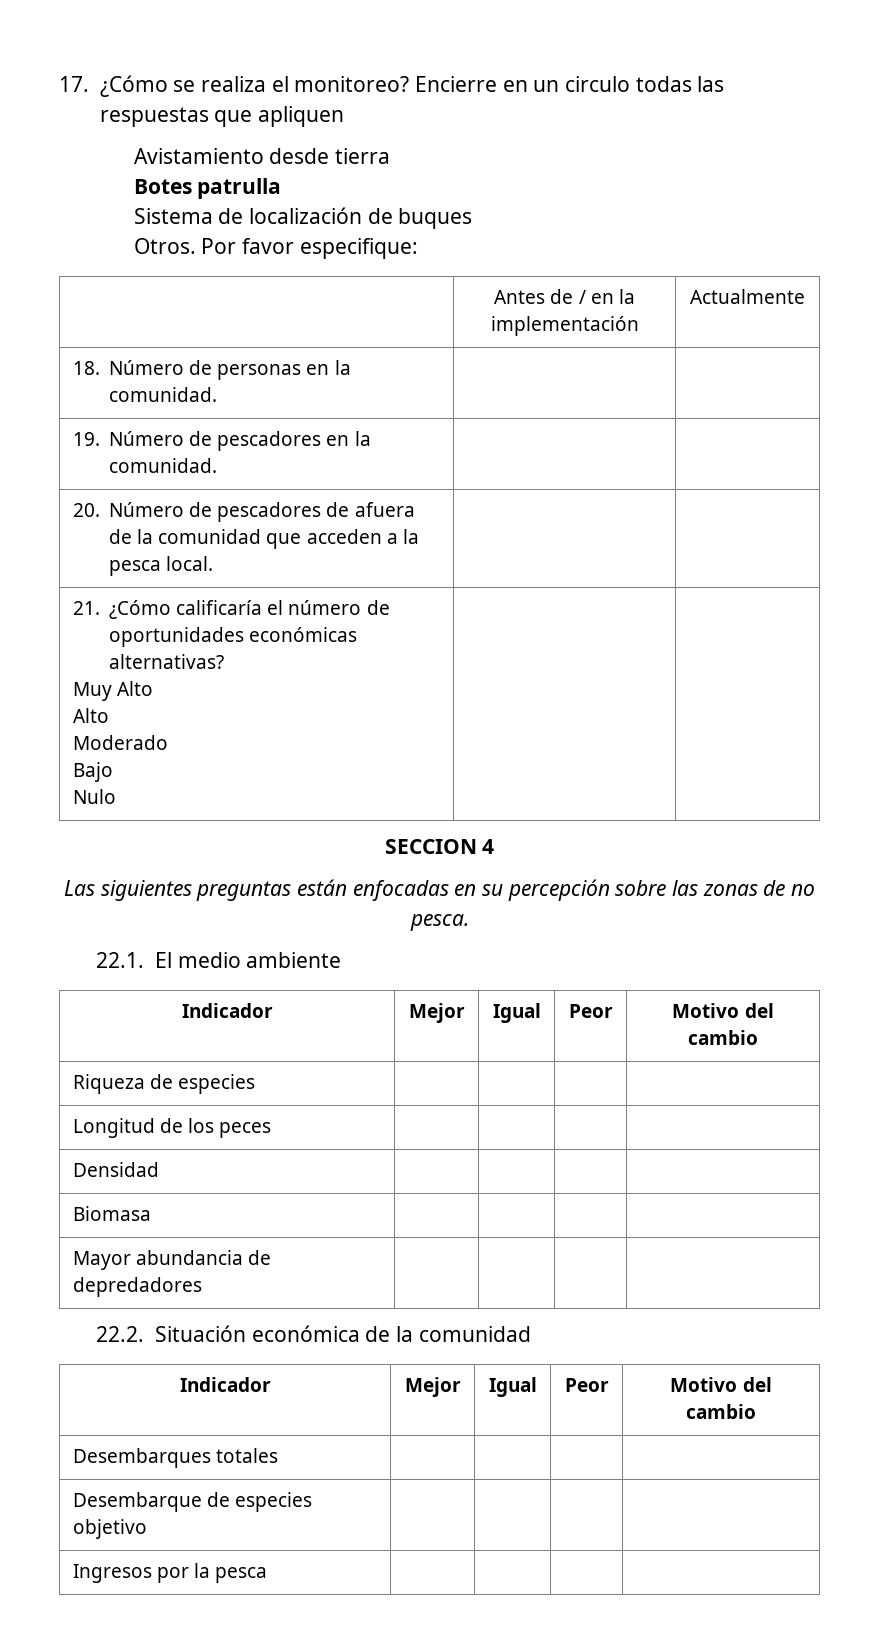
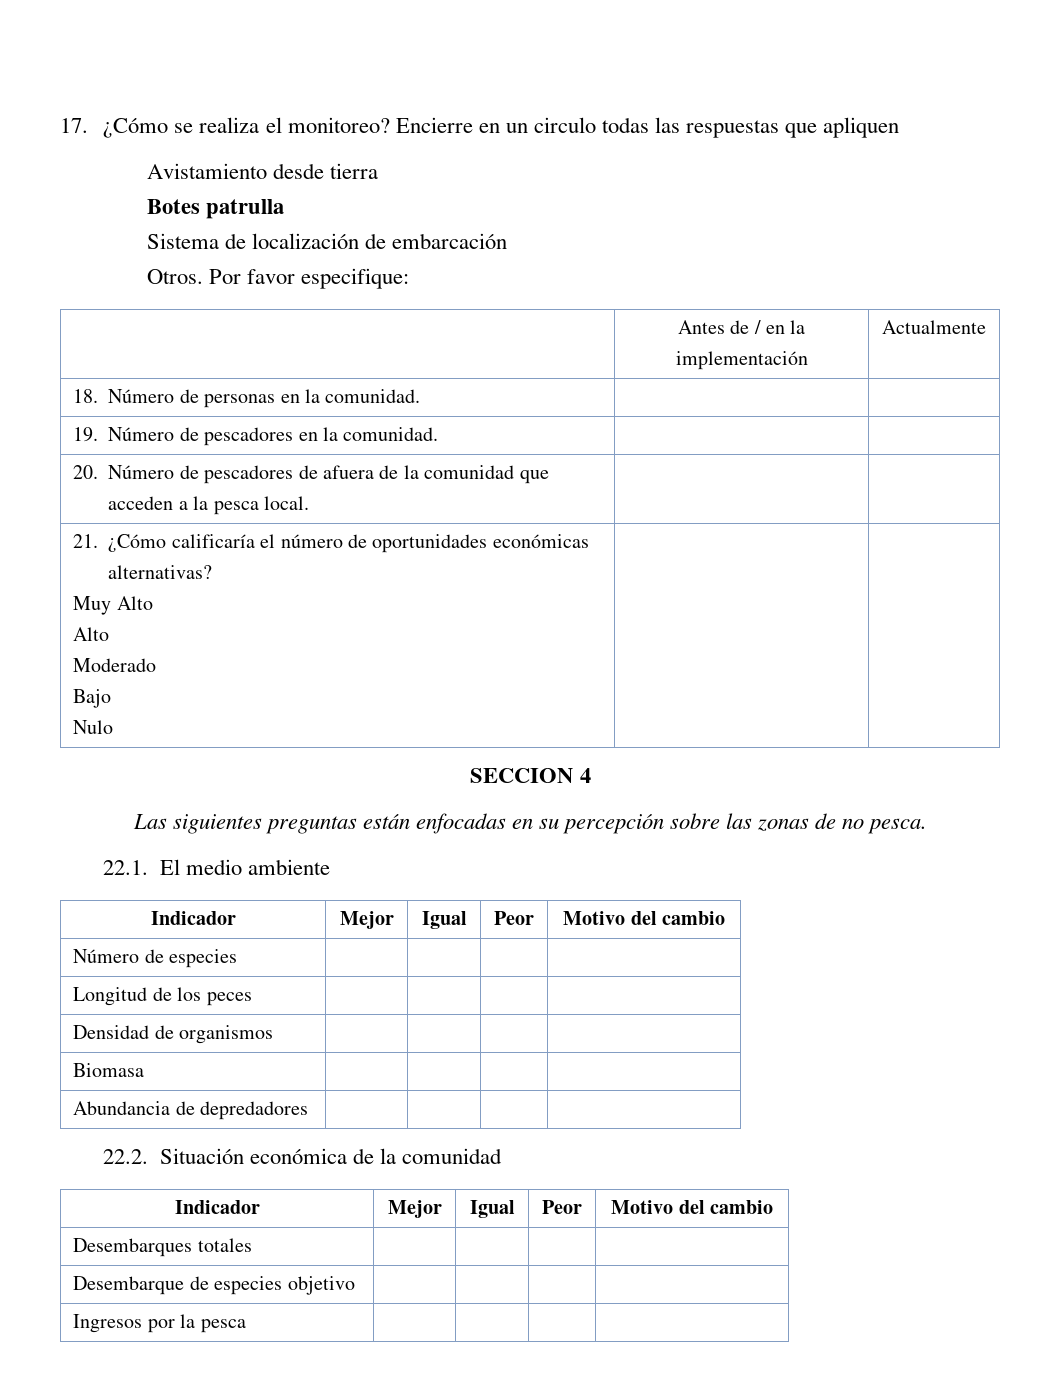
[398,208,473,229] buques -> [391,233,507,249] embarcación
[72,1074,145,1094] Riqueza -> [73,949,140,963] Número
(159, 1169) none -> [154,1025,274,1044] de organismos
[72,1250,243,1270] Mayor abundancia -> [73,1101,171,1115] Abundancia

